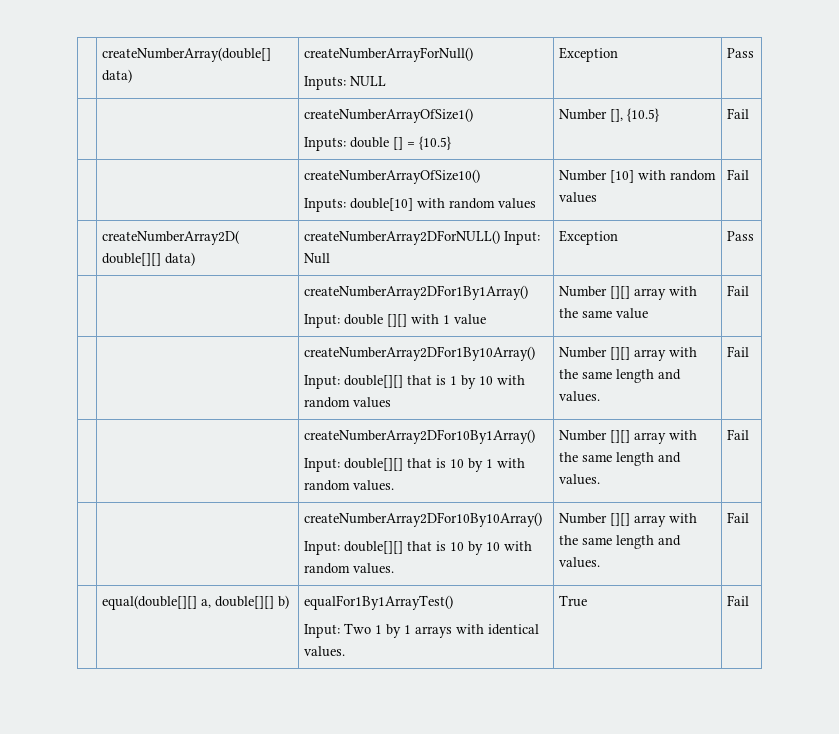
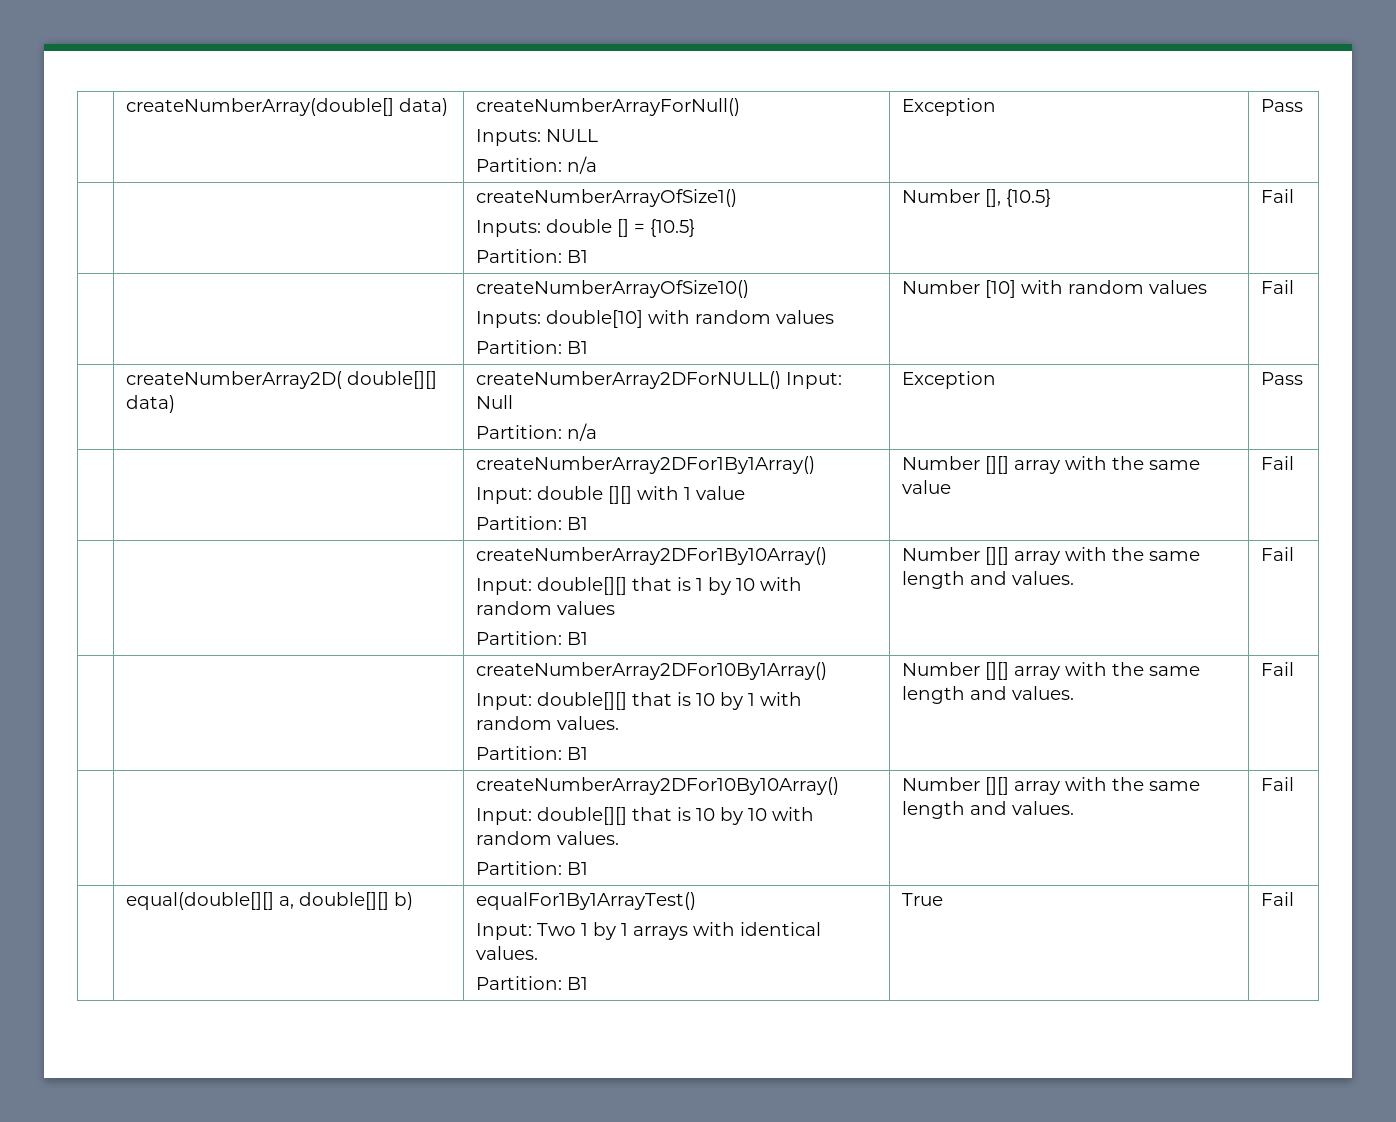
(386, 81) none -> [476,156,598,174] // Partition: n/a
(451, 143) none -> [476,249,589,263] // Partition: B1
(536, 203) none -> [476,340,589,354] // Partition: B1
(330, 258) none -> [476,423,598,441] // Partition: n/a
(486, 319) none -> [476,516,589,530] // Partition: B1
(391, 402) none -> [476,631,589,645] // Partition: B1
(394, 485) none -> [476,746,589,760] // Partition: B1
(394, 568) none -> [476,861,589,875] // Partition: B1
(345, 651) none -> [476,976,589,990] // Partition: B1

